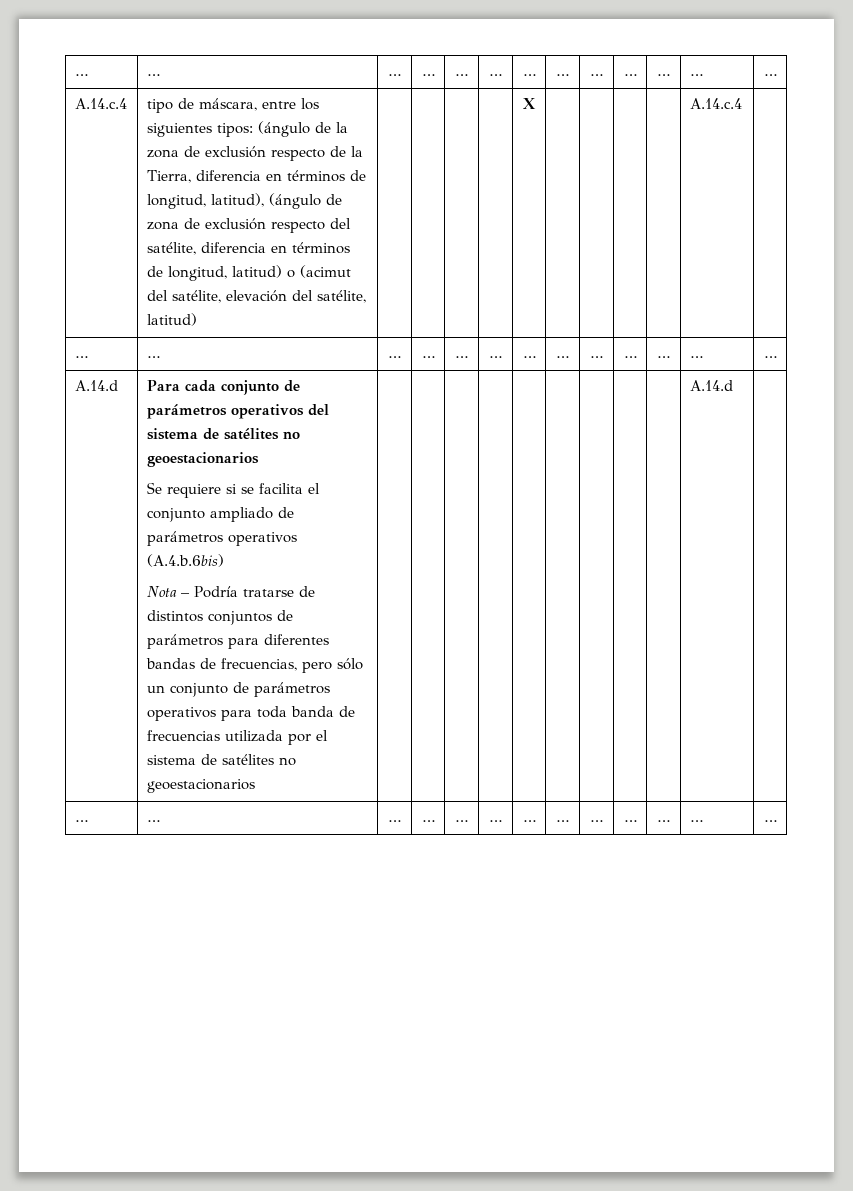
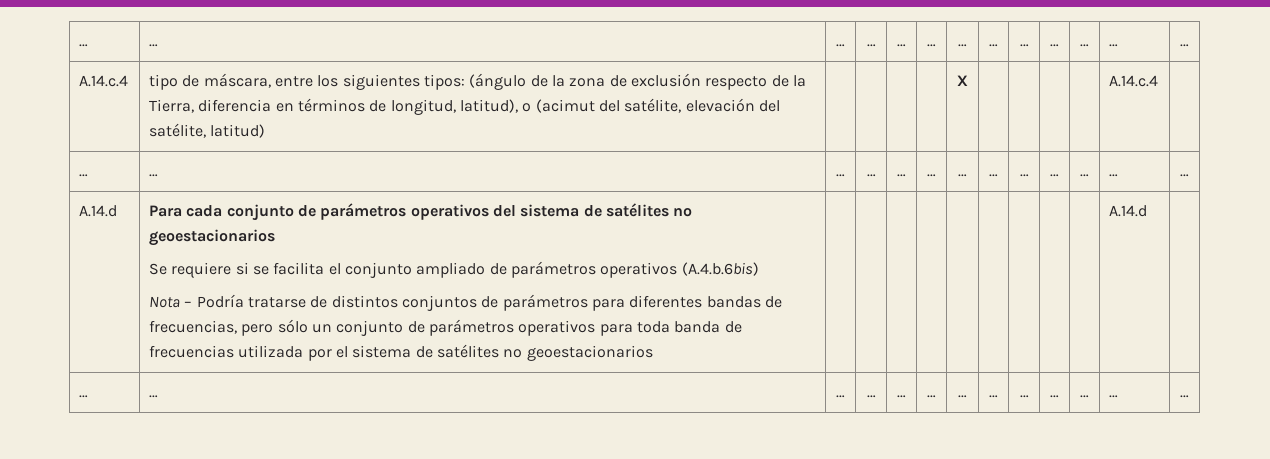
[268,193,342,209] [146,218,351,233] [146,242,350,255] [146,265,282,281] (ángulo de zona de exclusión respecto del satélite, diferencia en términos de longitud, latitud) -> (519, 106) none

